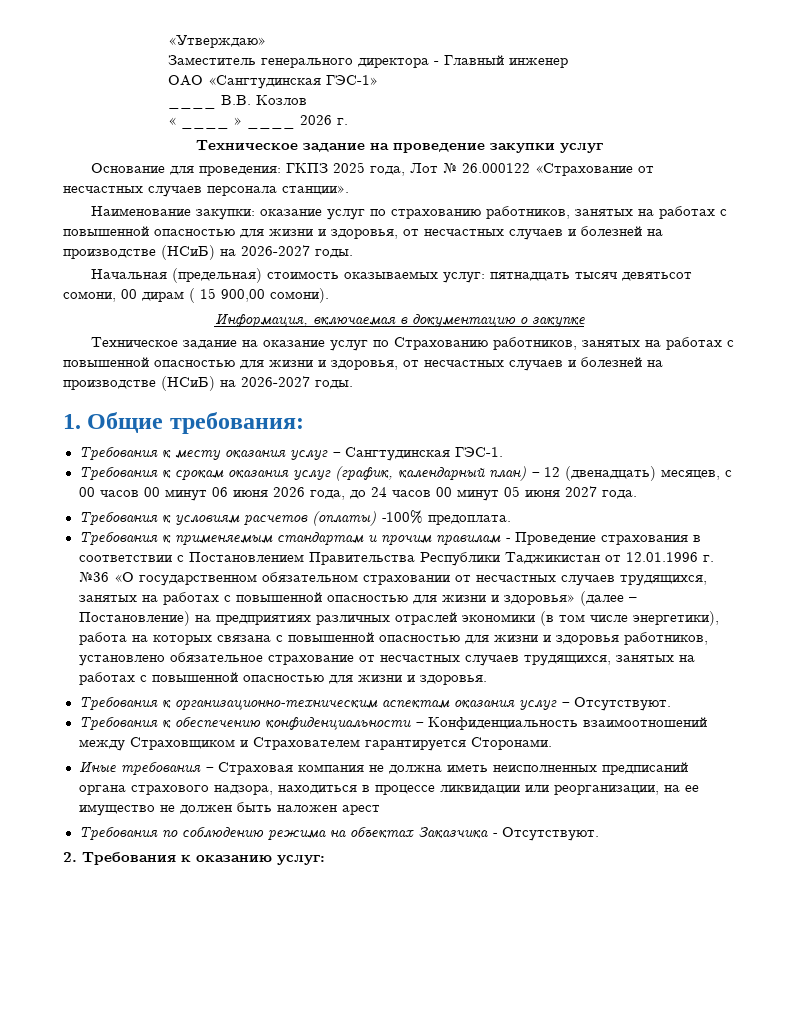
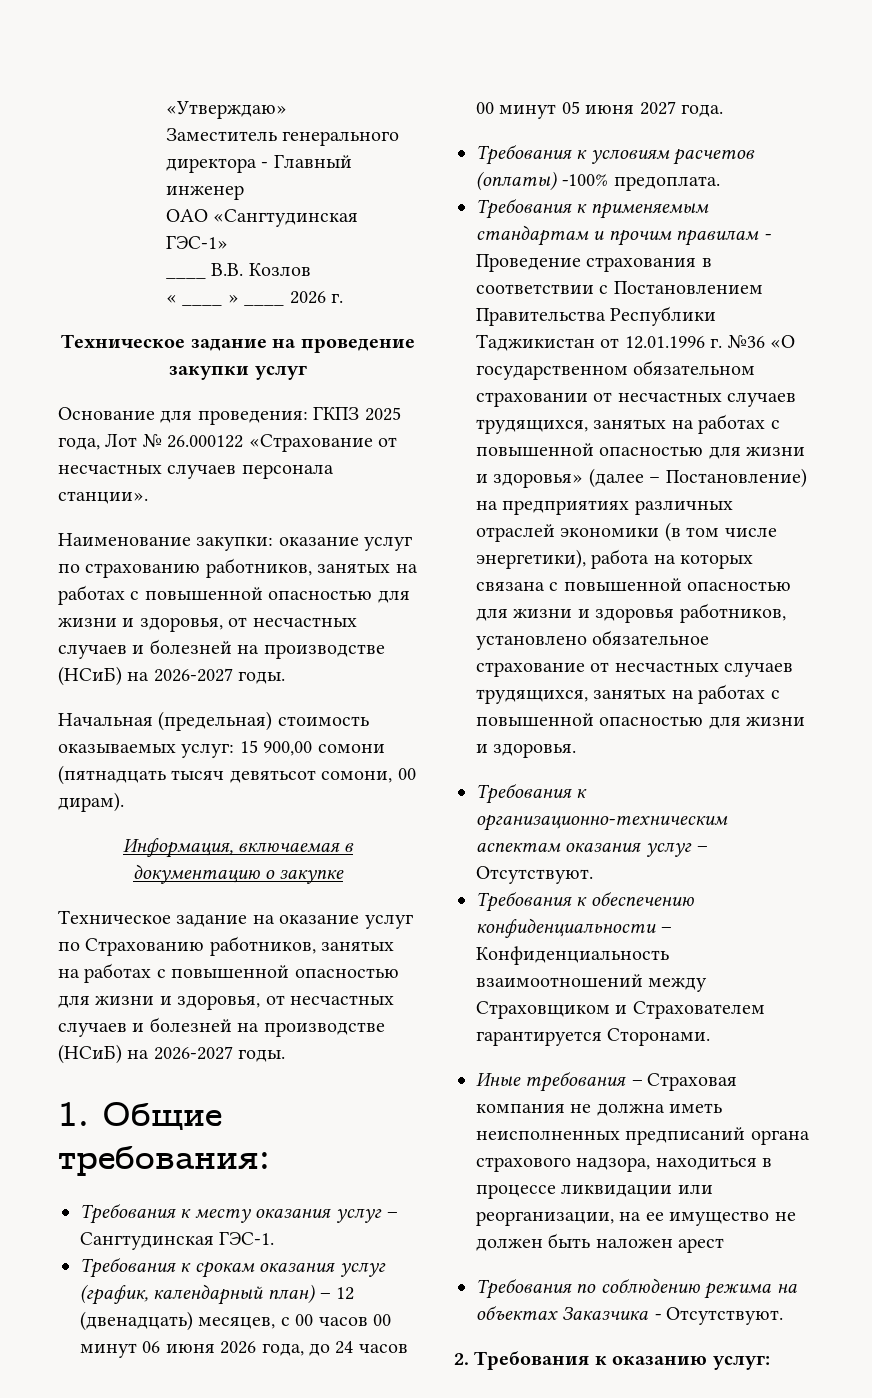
[490,272,693,281] [63,288,329,303] пятнадцать тысяч девятьсот сомони, 00 дирам ( 15 900,00 сомони). -> [239,740,385,756] [58,765,416,785] [58,792,124,812] 15 900,00 сомони (пятнадцать тысяч девятьсот сомони, 00 дирам).

